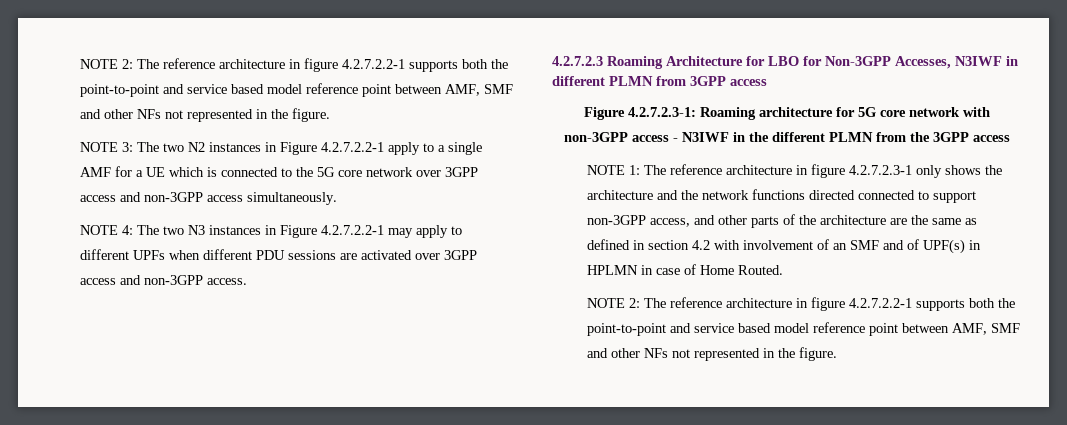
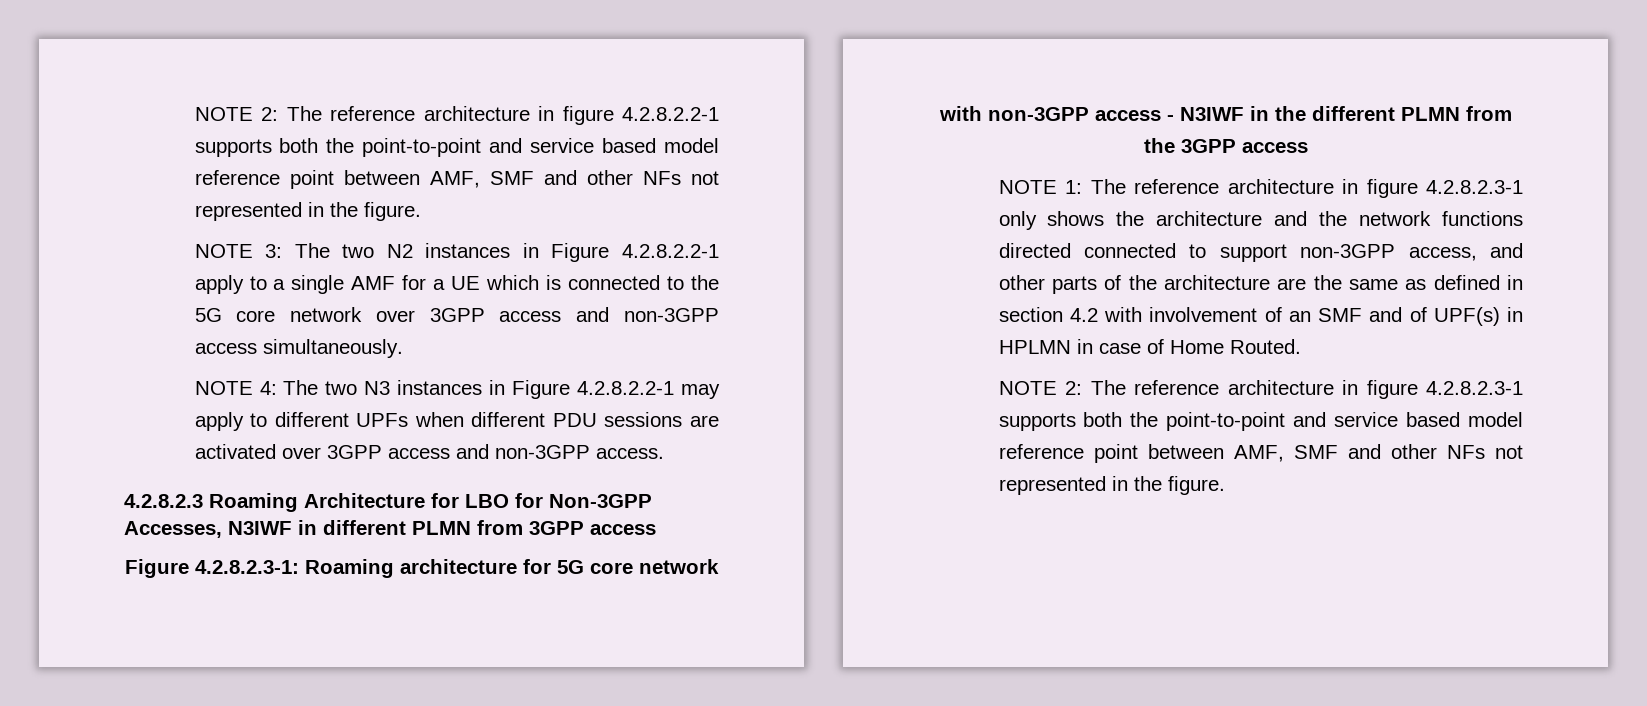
[80,58,406,72] NOTE 2: The reference architecture in figure 4.2.7.2.2-1 -> [194,106,719,125] NOTE 2: The reference architecture in figure 4.2.8.2.2-1
[321,142,385,152] 4.2.7.2.2-1 -> [622,244,720,258] 4.2.8.2.2-1
[321,225,385,235] 4.2.7.2.2-1 -> [577,381,675,395] 4.2.8.2.2-1
[552,56,603,66] 4.2.7.2.3 -> [124,494,203,508] 4.2.8.2.3
[628,107,696,117] 4.2.7.2.3-1: -> [195,560,299,574] 4.2.8.2.3-1:
[849,165,913,175] 4.2.7.2.3-1 -> [1426,180,1523,194] 4.2.8.2.3-1
[849,298,913,308] 4.2.7.2.2-1 -> [1426,381,1523,395] 4.2.8.2.3-1

